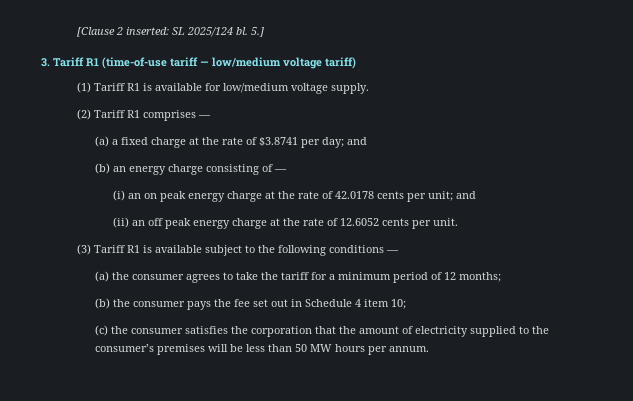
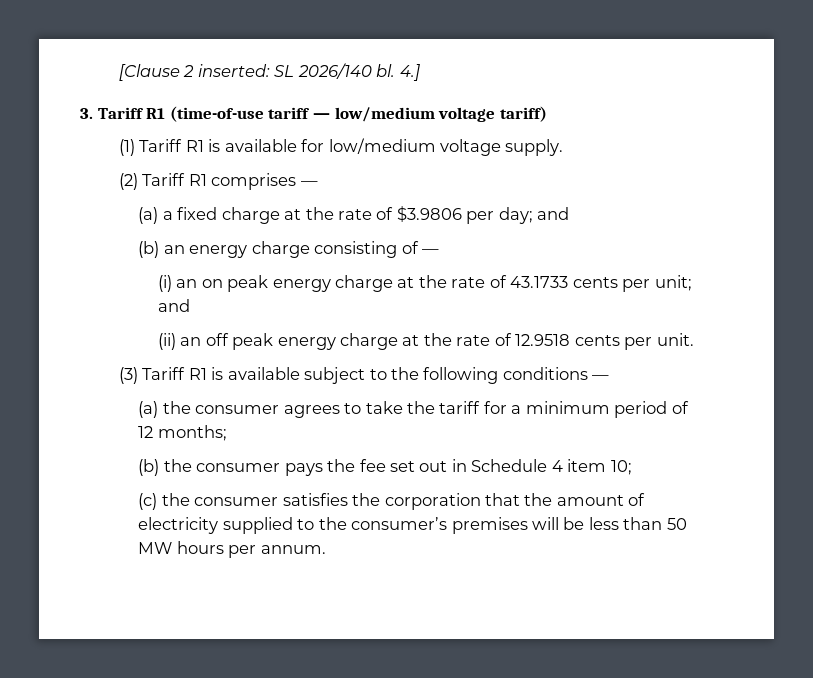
[186,27,264,37] 2025/124 bl. 5.] -> [297,63,420,81] 2026/140 bl. 4.]
[258,137,298,146] $3.8741 -> [396,206,462,222] $3.9806
[334,191,374,199] 42.0178 -> [510,276,569,288] 43.1733
[339,218,379,226] 12.6052 -> [515,334,571,346] 12.9518

